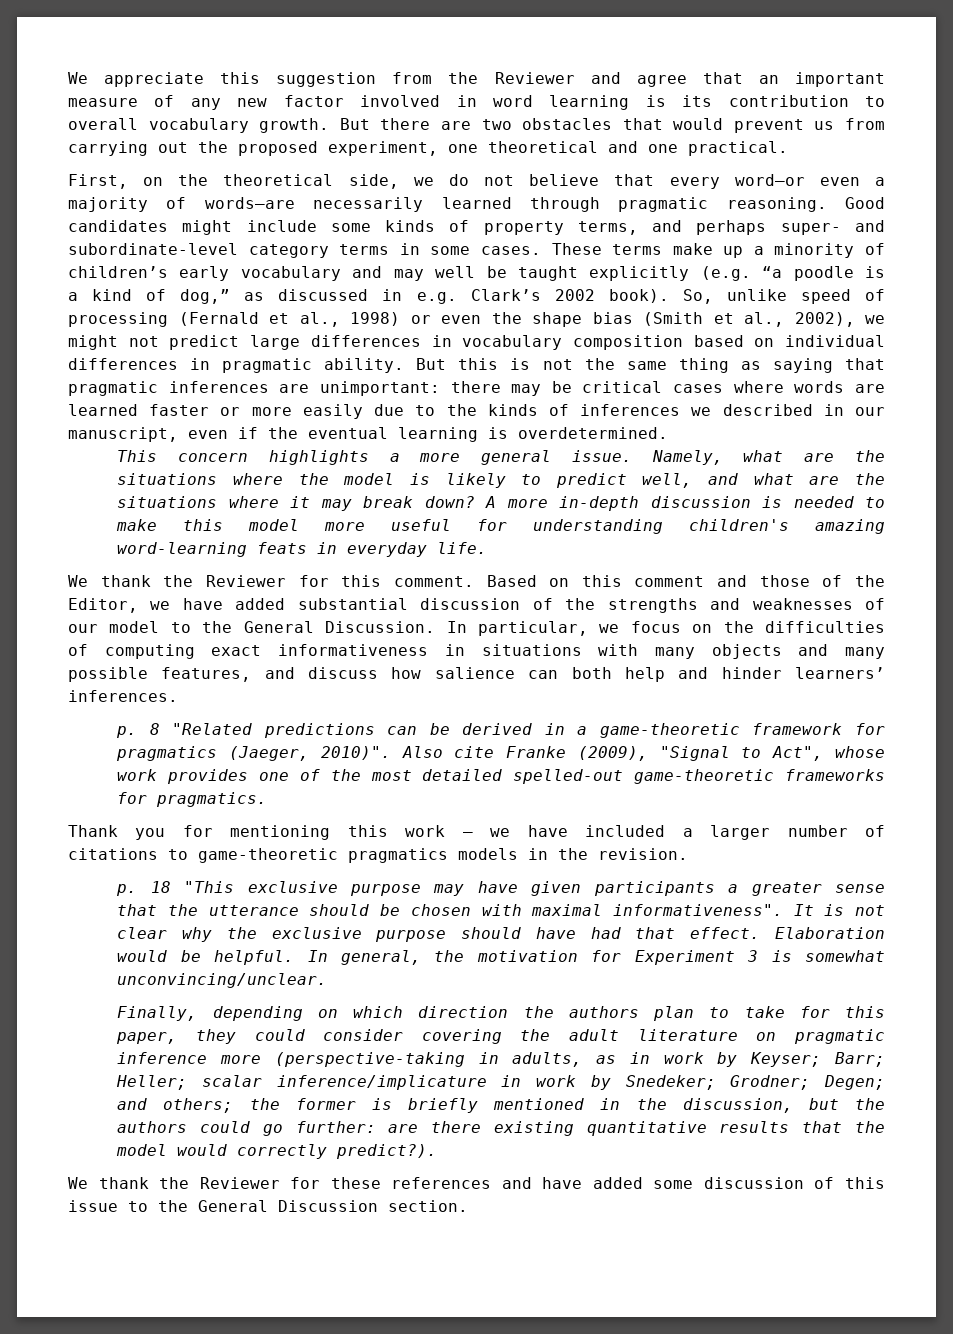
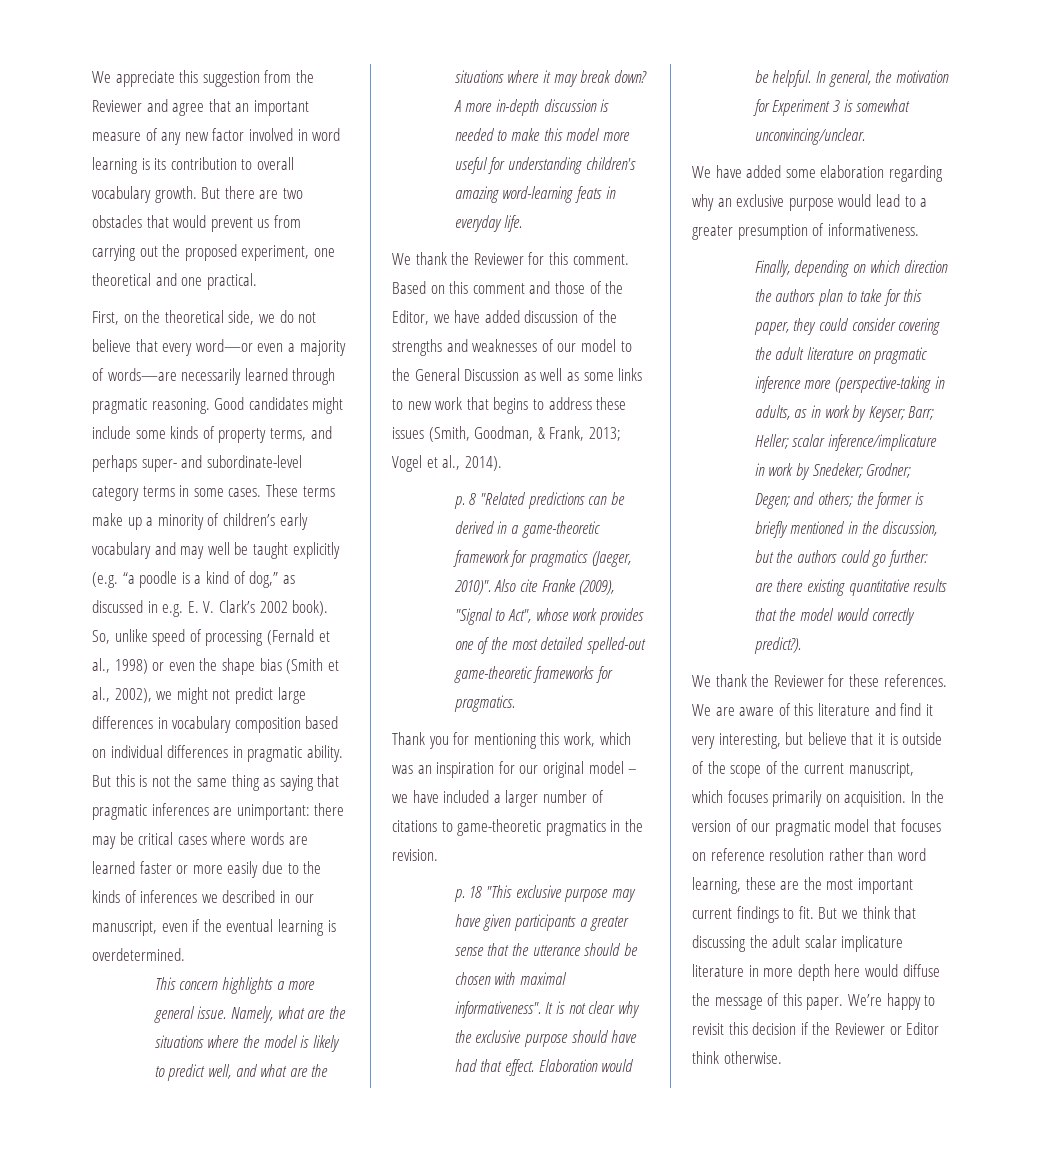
(457, 298) none -> [187,601,215,613] E. V.
[297,598,408,610] substantial -> (520, 316) none
[325,621,885,636] [68,644,886,659] [68,667,886,682] [68,690,178,702] Discussion. In particular, we focus on the difficulties of computing exact informativeness in situations with many objects and many possible features, and discuss how salience can both help and hinder learners’ inferences. -> [464,368,643,381] [392,397,627,414] [392,426,621,442] [392,455,502,472] Discussion as well as some links to new work that begins to address these issues (Smith, Goodman, & Frank, 2013; Vogel et al., 2014).
[405,825,446,837] work -> [563,732,631,747] [392,761,624,778] work, which was an inspiration for our original model
[458,848,518,860] models -> (606, 828) none
(328, 980) none -> [692,165,943,182] [692,194,928,211] [692,223,919,240] // We have added some elaboration regarding why an exclusive purpose would lead to a greater presumption of informativeness.
[391,1177,886,1189] [68,1200,468,1212] references and have added some discussion of this issue to the General Discussion section. -> [883,674,947,687] [692,703,933,716] [692,732,943,749] [692,761,914,778] [692,790,944,807] [692,819,941,836] [692,848,926,861] [692,877,913,894] [692,906,917,923] [692,935,904,952] [692,964,940,981] [692,993,936,1010] [692,1022,940,1035] [692,1051,782,1064] references. We are aware of this literature and find it very interesting, but believe that it is outside of the scope of the current manuscript, which focuses primarily on acquisition. In the version of our pragmatic model that focuses on reference resolution rather than word learning, these are the most important current findings to fit. But we think that discussing the adult scalar implicature literature in more depth here would diffuse the message of this paper. We’re happy to revisit this decision if the Reviewer or Editor think otherwise.

